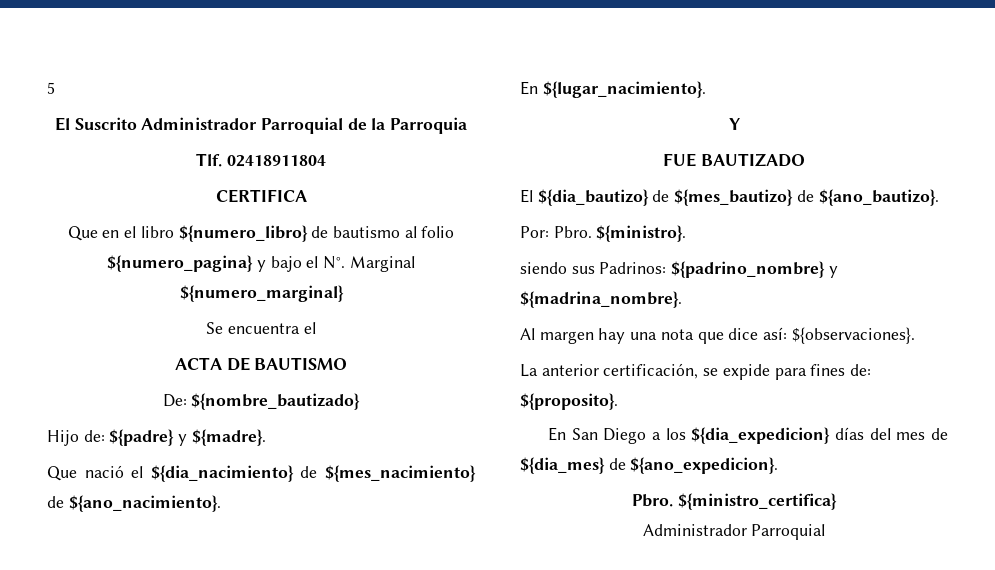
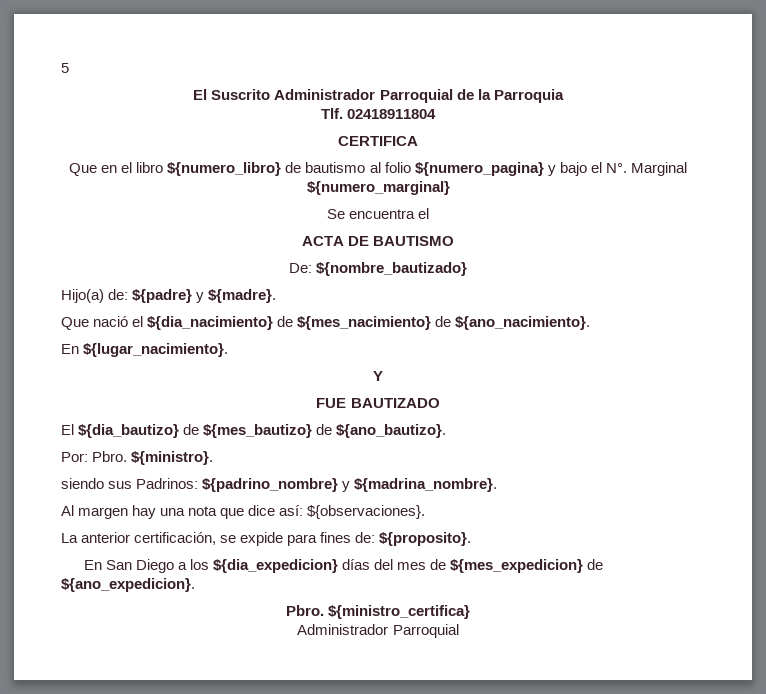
[47,430,79,446] Hijo -> [61,289,104,303] Hijo(a)
[520,457,605,474] ${dia_mes} -> [449,559,583,573] ${mes_expedicion}

